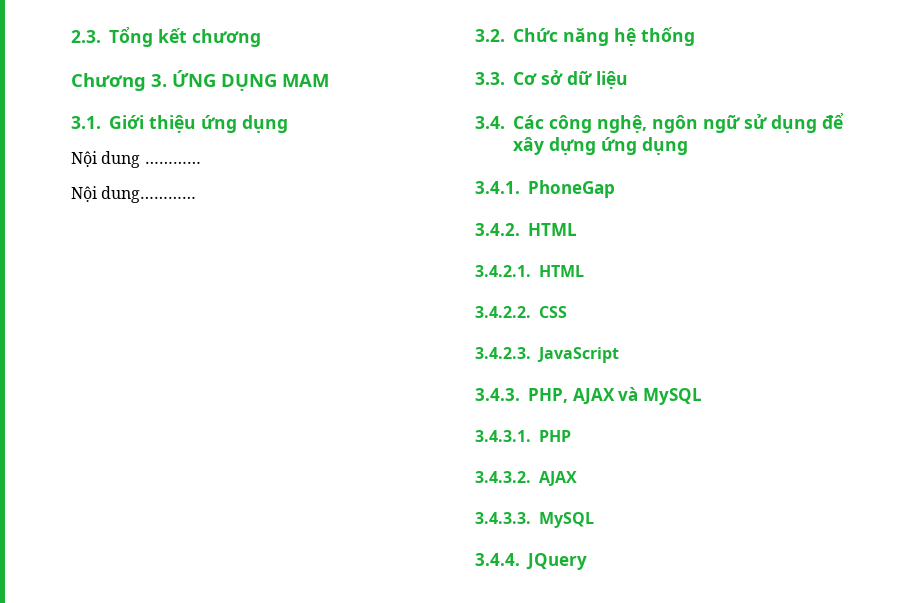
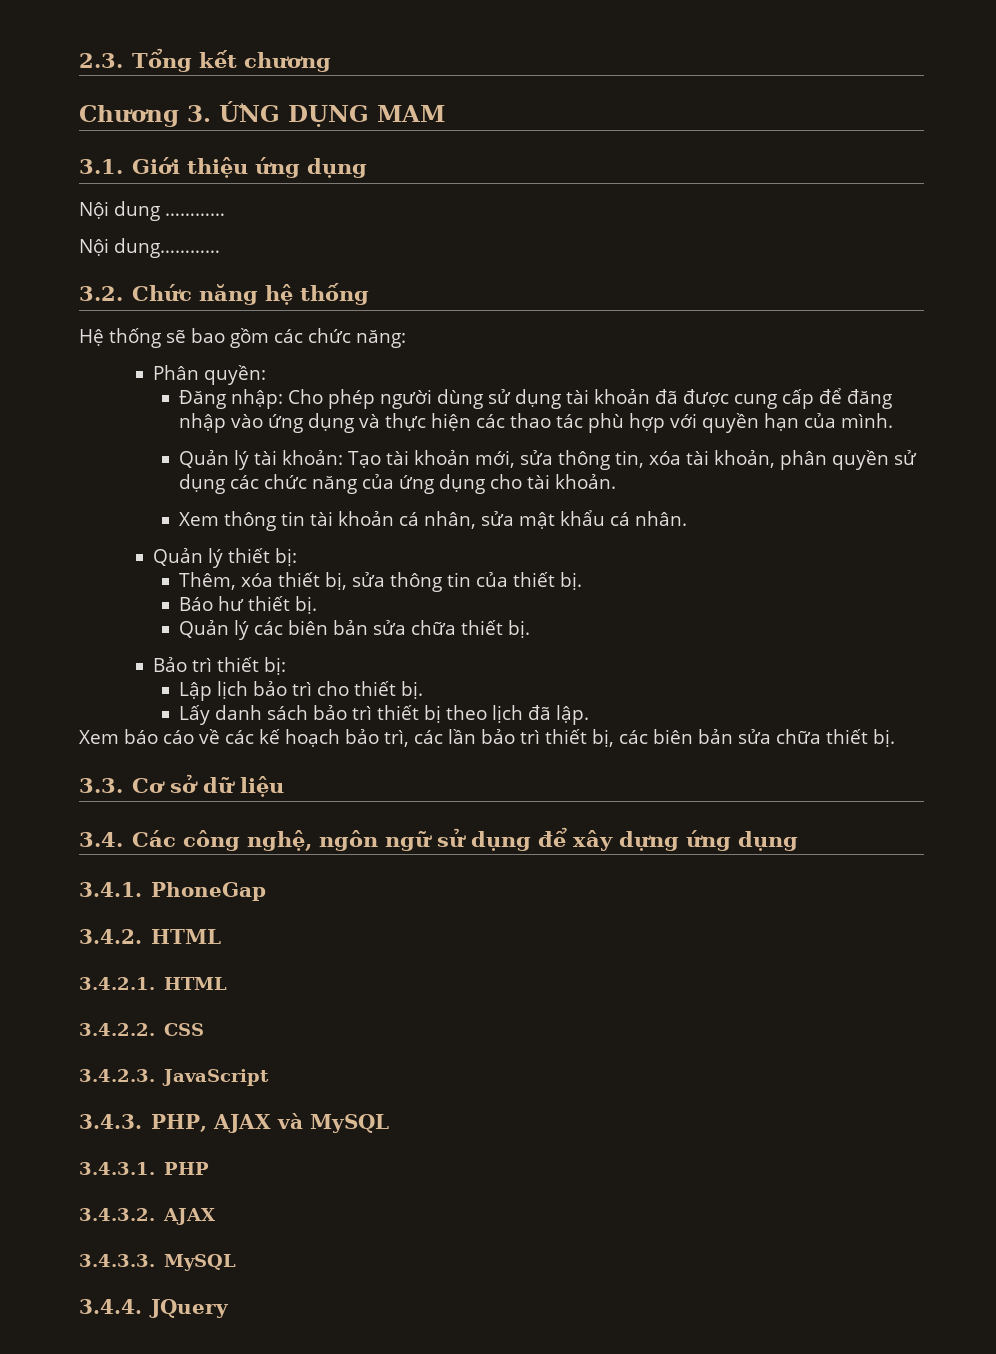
(695, 36) none -> [79,328,406,348] [152,365,266,385] [179,388,893,409] [179,413,894,433] [179,450,918,470] [179,474,617,494] [179,510,688,531] [152,548,297,568] [179,572,583,592] [179,596,318,614] [179,620,531,640] [152,657,286,675] [179,681,424,701] [179,705,590,725] [79,729,895,747] // Hệ thống sẽ bao gồm các chức năng: // Phân quyền: // Đăng nhập: Cho phép người dùng sử dụng tài khoản đã được cung cấp để đăng nhập vào ứng dụng và thực hiện các thao tác phù hợp với quyền hạn của mình. // Quản lý tài khoản: Tạo tài khoản mới, sửa thông tin, xóa tài khoản, phân quyền sử dụng các chức năng của ứng dụng cho tài khoản. // Xem thông tin tài khoản cá nhân, sửa mật khẩu cá nhân. // Quản lý thiết bị: // Thêm, xóa thiết bị, sửa thông tin của thiết bị. // Báo hư thiết bị. // Quản lý các biên bản sửa chữa thiết bị. // Bảo trì thiết bị: // Lập lịch bảo trì cho thiết bị. // Lấy danh sách bảo trì thiết bị theo lịch đã lập. // Xem báo cáo về các kế hoạch bảo trì, các lần bảo trì thiết bị, các biên bản sửa chữa thiết bị.

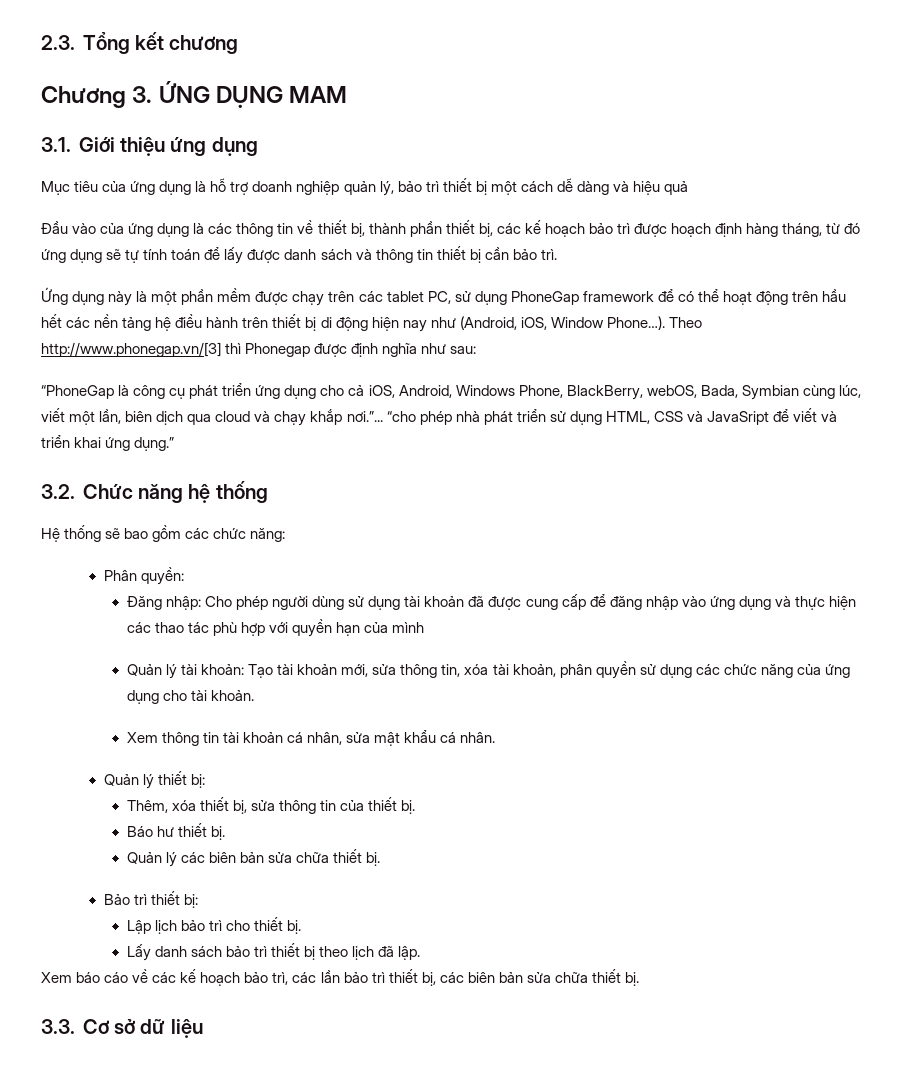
[79,201,225,221] [79,238,220,258] Nội dung ………… // Nội dung………… -> [41,178,689,196] [41,220,861,237] [41,246,557,264] [41,287,847,306] [41,314,702,332] [41,342,477,357] [41,383,861,400] [41,408,838,426] [41,435,175,451] Mục tiêu của ứng dụng là hỗ trợ doanh nghiệp quản lý, bảo trì thiết bị một cách dễ dàng và hiệu quả // Đầu vào của ứng dụng là các thông tin về thiết bị, thành phần thiết bị, các kế hoạch bảo trì được hoạch định hàng tháng, từ đó ứng dụng sẽ tự tính toán để lấy được danh sách và thông tin thiết bị cần bảo trì. // Ứng dụng này là một phần mềm được chạy trên các tablet PC, sử dụng PhoneGap framework để có thể hoạt động trên hầu hết các nền tảng hệ điều hành trên thiết bị di động hiện nay như (Android, iOS, Window Phone…). Theo http://www.phonegap.vn/[3] thì Phonegap được định nghĩa như sau: // “PhoneGap là công cụ phát triển ứng dụng cho cả iOS, Android, Windows Phone, BlackBerry, webOS, Bada, Symbian cùng lúc, viết một lần, biên dịch qua cloud và chạy khắp nơi.”... “cho phép nhà phát triển sử dụng HTML, CSS và JavaSript để viết và triển khai ứng dụng.”
[841,413,894,428] mình. -> [392,622,425,633] mình
[79,827,799,851] [79,882,267,901] [79,929,222,944] [79,977,228,990] [79,1023,205,1036] [79,1069,270,1086] [79,1113,390,1133] [79,1162,210,1175] [79,1208,216,1225] [79,1254,237,1271] [79,1299,230,1318] // 3.4. Các công nghệ, ngôn ngữ sử dụng để xây dựng ứng dụng // 3.4.1. PhoneGap // 3.4.2. HTML // 3.4.2.1. HTML // 3.4.2.2. CSS // 3.4.2.3. JavaScript // 3.4.3. PHP, AJAX và MySQL // 3.4.3.1. PHP // 3.4.3.2. AJAX // 3.4.3.3. MySQL // 3.4.4. JQuery -> (203, 1028) none

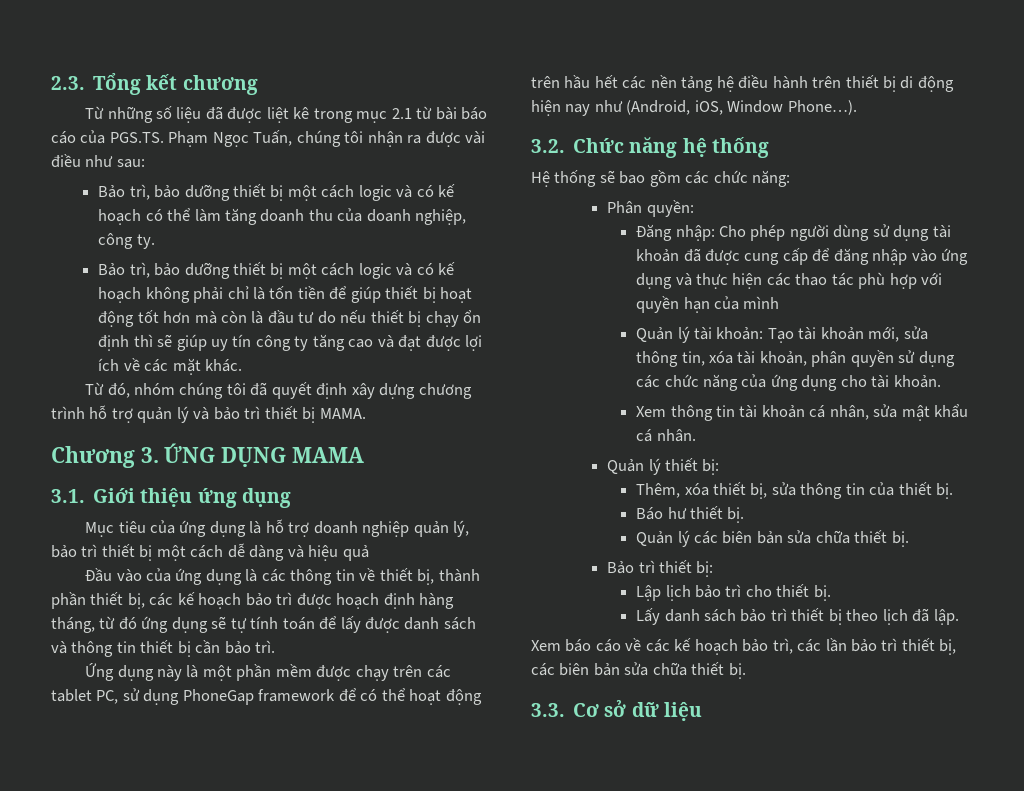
(239, 44) none -> [85,106,487,123] [51,130,486,147] [51,154,145,168] [98,184,456,201] [98,208,467,225] [98,233,155,249] [98,262,456,279] [98,286,473,303] [98,310,482,327] [98,334,483,351] [98,358,242,375] [85,382,472,399] [51,405,366,423] // Từ những số liệu đã được liệt kê trong mục 2.1 từ bài báo cáo của PGS.TS. Phạm Ngọc Tuấn, chúng tôi nhận ra được vài điều như sau: // Bảo trì, bảo dưỡng thiết bị một cách logic và có kế hoạch có thể làm tăng doanh thu của doanh nghiệp, công ty. // Bảo trì, bảo dưỡng thiết bị một cách logic và có kế hoạch không phải chỉ là tốn tiền để giúp thiết bị hoạt động tốt hơn mà còn là đầu tư do nếu thiết bị chạy ổn định thì sẽ giúp uy tín công ty tăng cao và đạt được lợi ích về các mặt khác. // Từ đó, nhóm chúng tôi đã quyết định xây dựng chương trình hỗ trợ quản lý và bảo trì thiết bị MAMA.
[289,86,348,103] MAM -> [291,447,364,463] MAMA
[668,317,702,328] [41,342,477,357] [41,383,861,400] [41,408,838,426] [41,435,175,451] Theo http://www.phonegap.vn/[3] thì Phonegap được định nghĩa như sau: // “PhoneGap là công cụ phát triển ứng dụng cho cả iOS, Android, Windows Phone, BlackBerry, webOS, Bada, Symbian cùng lúc, viết một lần, biên dịch qua cloud và chạy khắp nơi.”... “cho phép nhà phát triển sử dụng HTML, CSS và JavaSript để viết và triển khai ứng dụng.” -> (857, 107) none

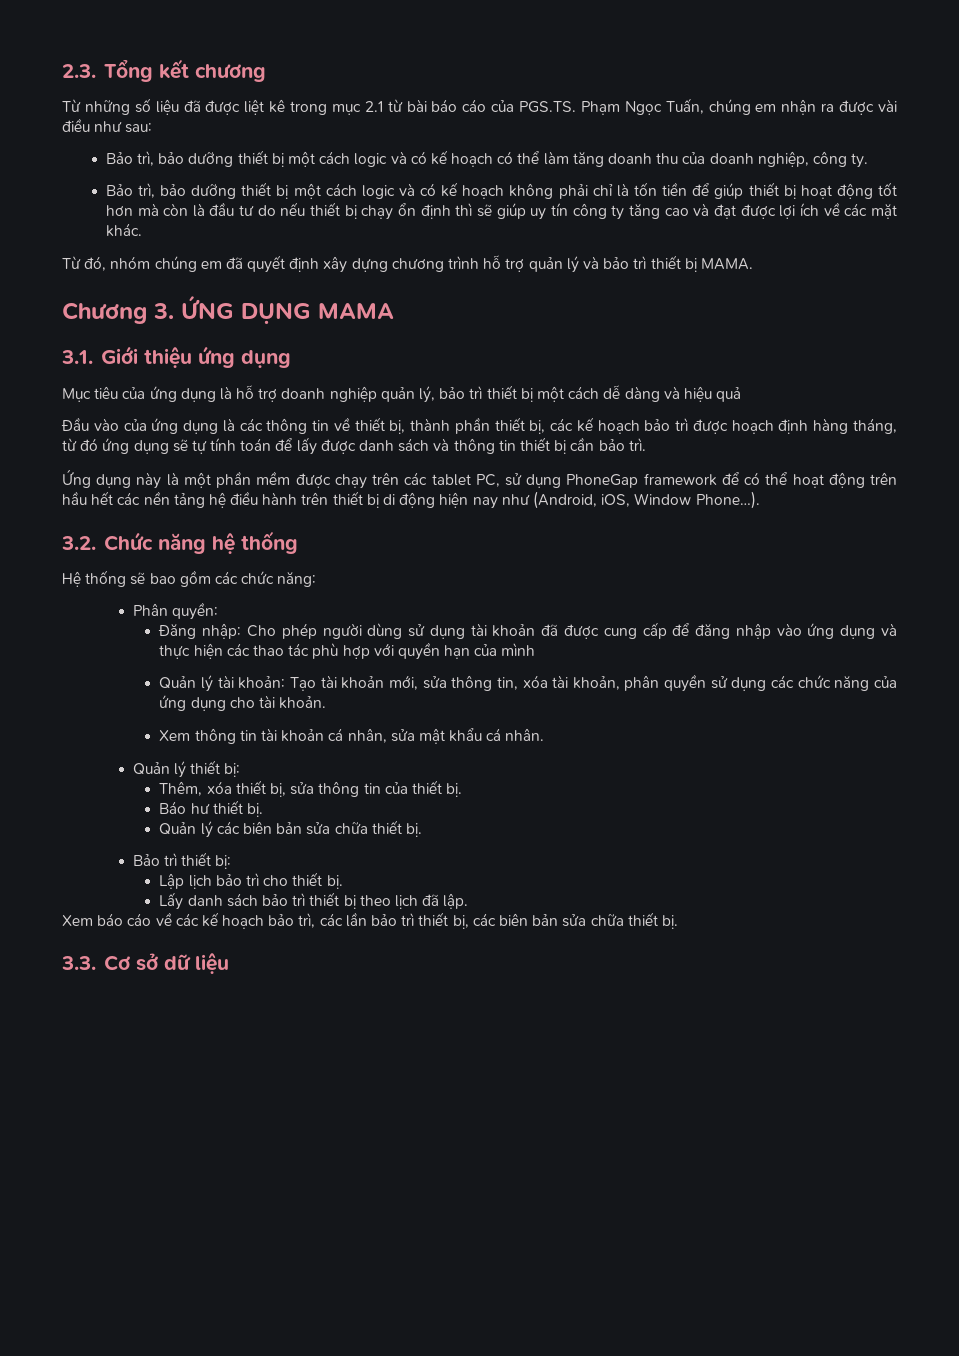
[344,131,364,143] tôi -> [755,104,777,112] em
[226,383,246,395] tôi -> [200,261,222,269] em

